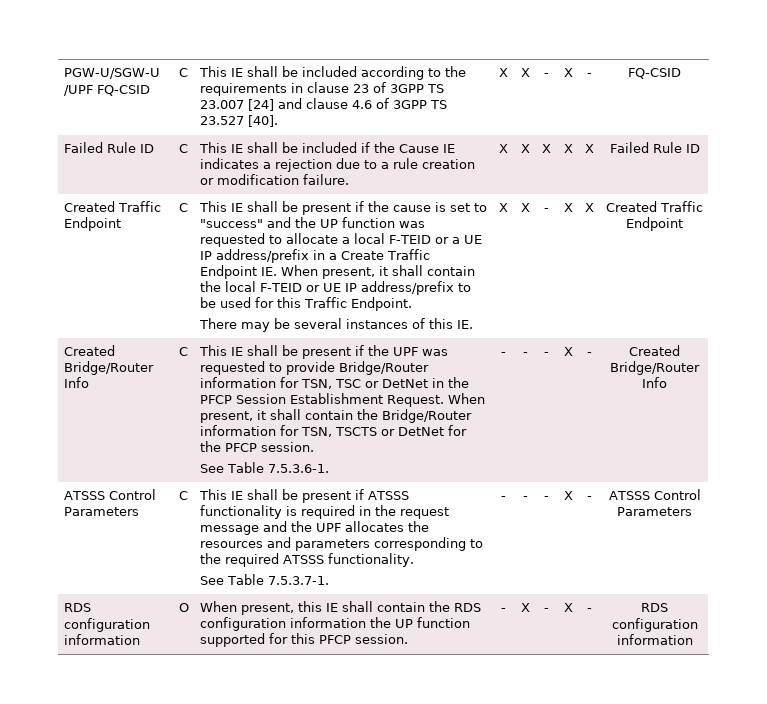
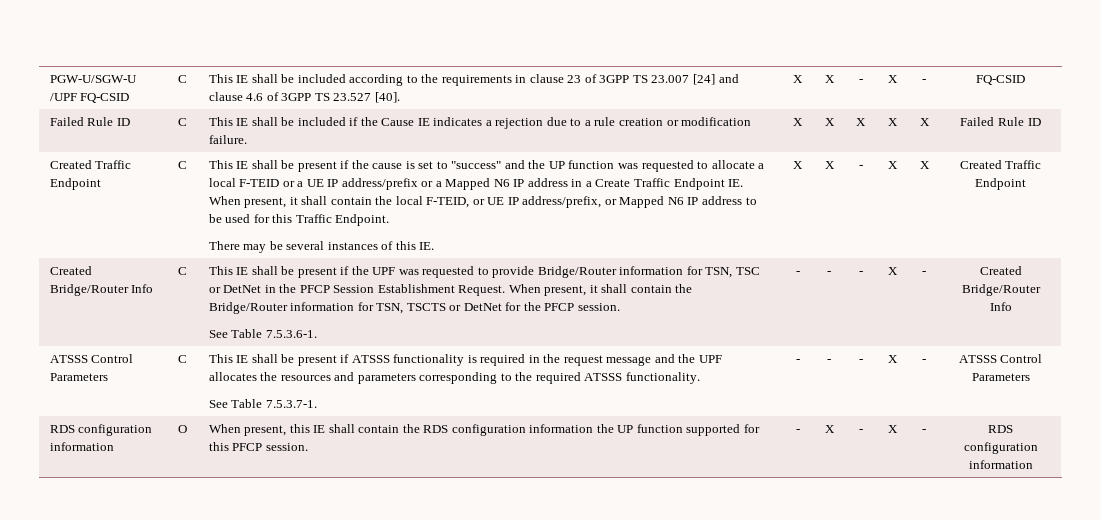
(309, 256) none -> [421,178,568,190] or a Mapped N6 IP address
[259,283,302,292] F-TEID -> [426,197,470,208] F-TEID,
[360,281,454,295] address/prefix -> [522,196,743,208] address/prefix, or Mapped N6 IP address

